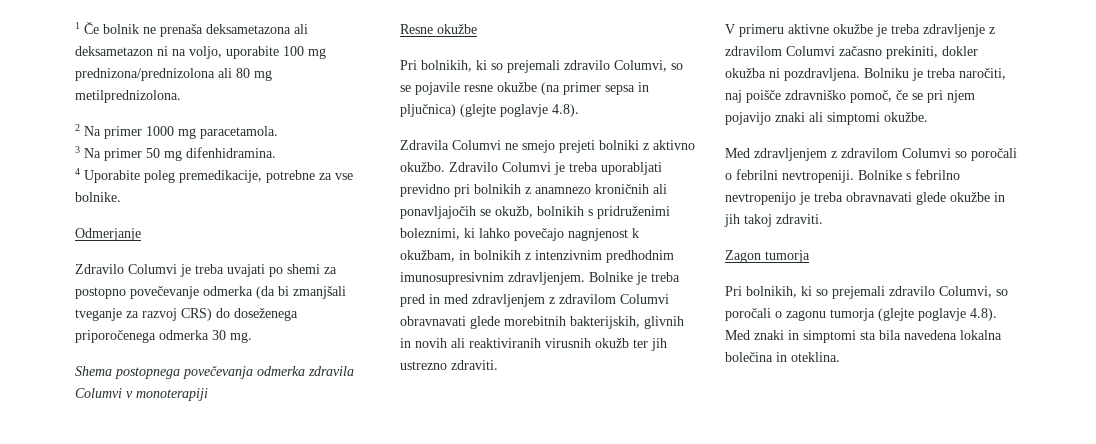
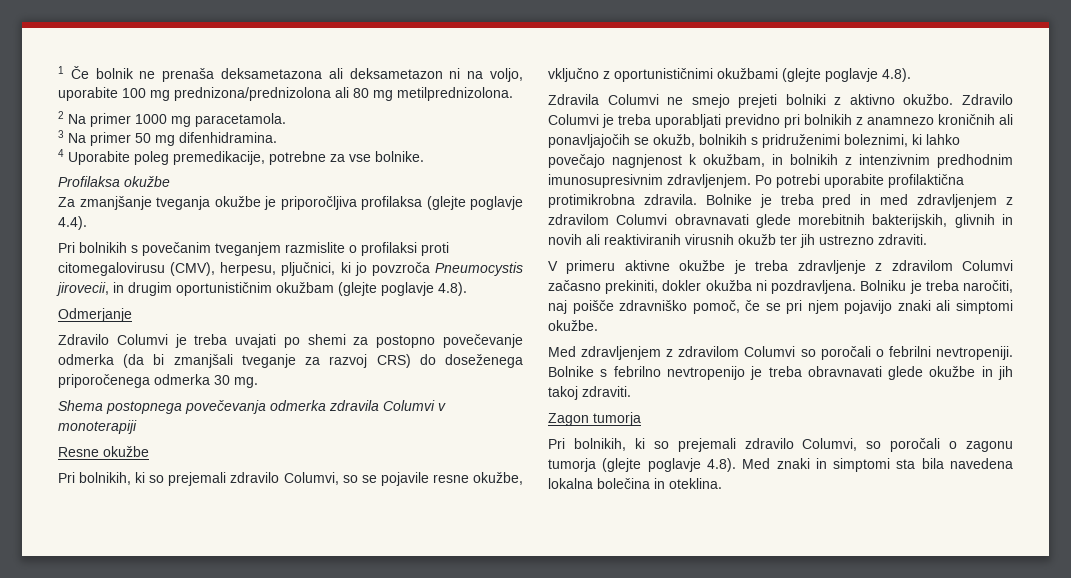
(121, 197) none -> [58,176,170,187] [58,196,523,210] [58,216,87,230] [58,242,449,256] [58,262,524,276] [56,282,467,296] // Profilaksa okužbe // Za zmanjšanje tveganja okužbe je priporočljiva profilaksa (glejte poglavje 4.4). // Pri bolnikih s povečanim tveganjem razmislite o profilaksi proti citomegalovirusu (CMV), herpesu, pljučnici, ki jo povzroča Pneumocystis jirovecii, in drugim oportunističnim okužbam (glejte poglavje 4.8).
[497,82,649,95] [400,104,456,117] okužbe (na primer sepsa in pljučnica) -> [472,472,523,485] [548,68,778,82] okužbe, vključno z oportunističnimi okužbami
(585, 278) none -> [755,174,964,188] [548,194,697,208] Po potrebi uporabite profilaktična protimikrobna zdravila.

